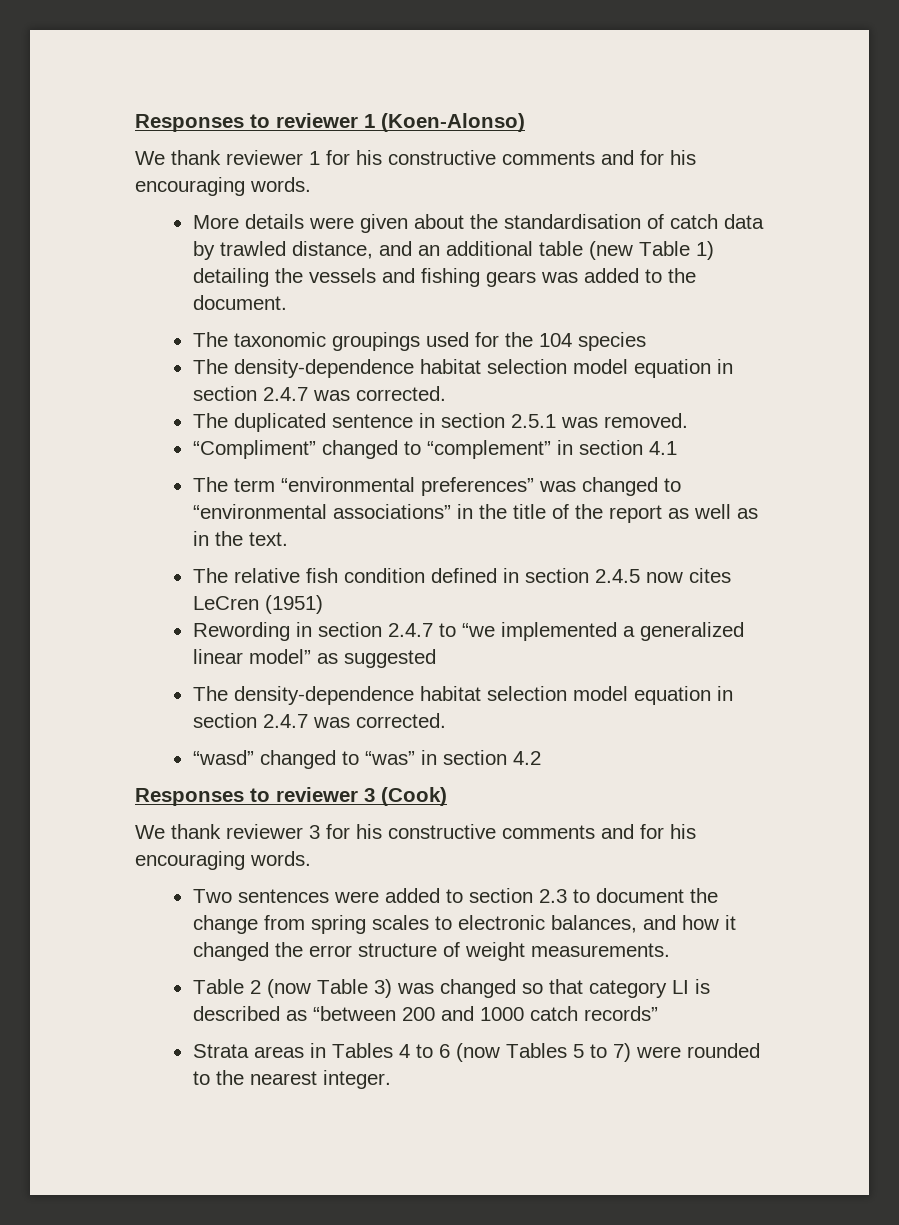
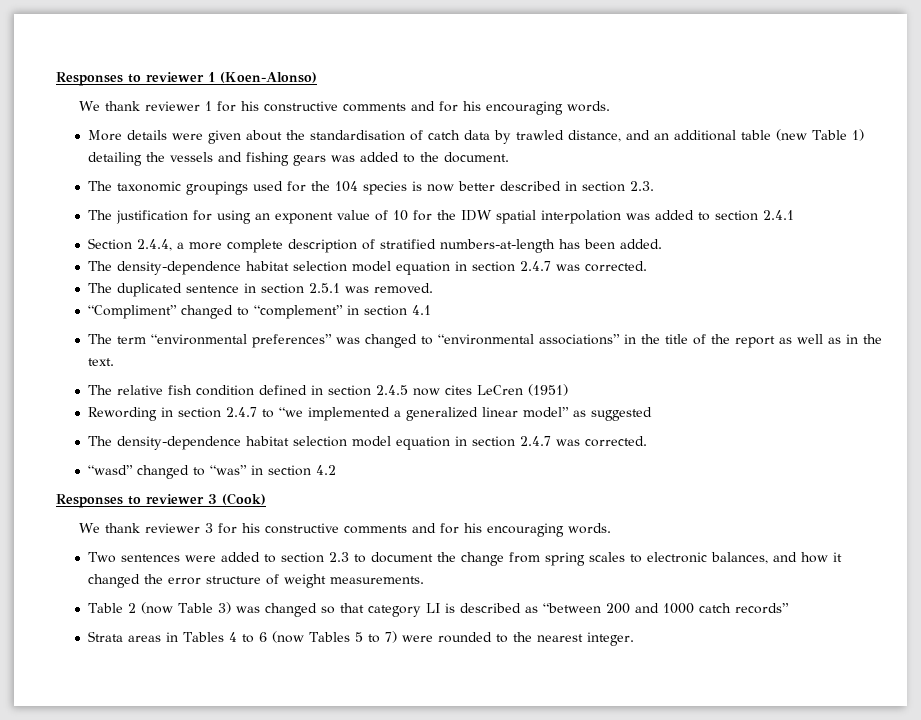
(646, 341) none -> [411,181,654,192] [87,210,794,224] [87,238,662,253] is now better described in section 2.3. // The justification for using an exponent value of 10 for the IDW spatial interpolation was added to section 2.4.1 // Section 2.4.4, a more complete description of stratified numbers-at-length has been added.

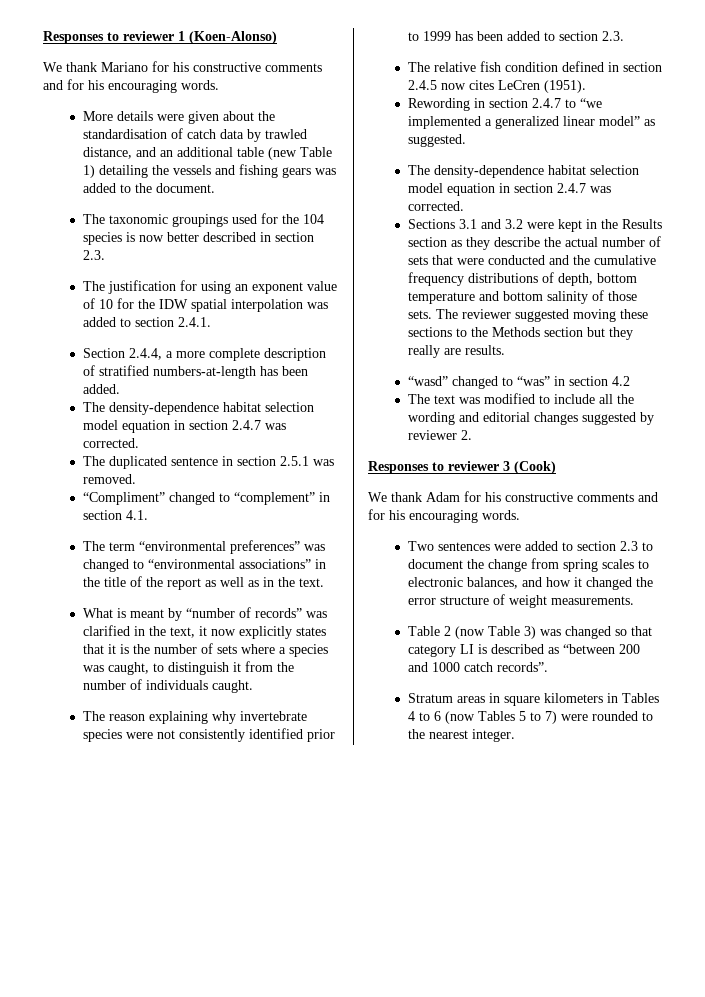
[145,101,213,111] reviewer 1 -> [101,62,148,72] Mariano
[762,210,794,220] 2.4.1 -> [177,317,211,327] 2.4.1.
[411,305,431,315] 4.1 -> [125,510,148,520] 4.1.
(114, 362) none -> [82,607,327,621] [82,625,326,639] [82,643,328,657] [82,661,294,675] [82,679,253,693] [82,711,307,724] [82,728,335,742] [407,31,624,41] // What is meant by “number of records” was clarified in the text, it now explicitly states that it is the number of sets where a species was caught, to distinguish it from the number of individuals caught. // The reason explaining why invertebrate species were not consistently identified prior to 1999 has been added to section 2.3.
[527,384,568,396] (1951) -> [543,80,586,93] (1951).
[590,407,652,421] suggested -> [407,134,466,147] suggested.
(647, 441) none -> [407,219,662,232] [407,236,661,250] [407,255,656,265] [407,272,637,286] [407,290,637,304] [407,309,648,322] [407,327,633,340] [407,345,505,358] // Sections 3.1 and 3.2 were kept in the Results section as they describe the actual number of sets that were conducted and the cumulative frequency distributions of depth, bottom temperature and bottom salinity of those sets. The reviewer suggested moving these sections to the Methods section but they really are results.
(336, 470) none -> [407,393,634,404] [407,412,654,425] [407,430,472,440] // The text was modified to include all the wording and editorial changes suggested by reviewer 2.
[145,523,214,533] reviewer 3 -> [426,492,460,502] Adam
[734,603,789,614] [87,631,161,642] records” // Strata areas -> [496,662,548,672] [407,693,603,706] records”. // Stratum areas in square kilometers

